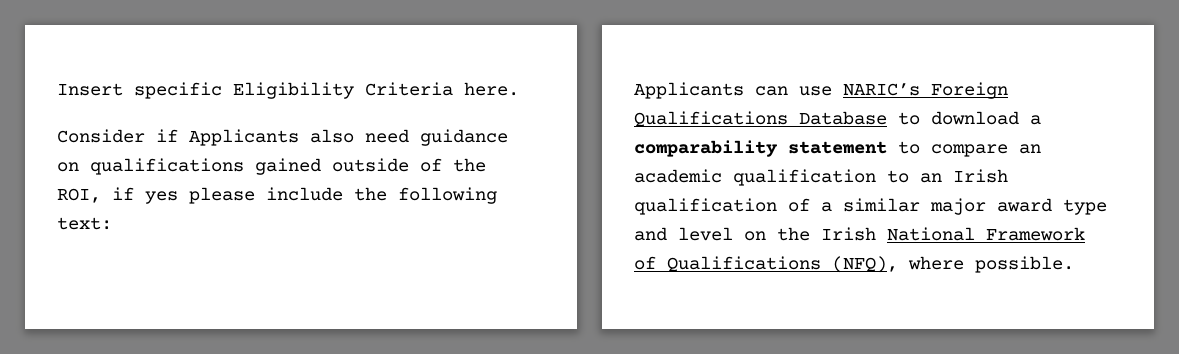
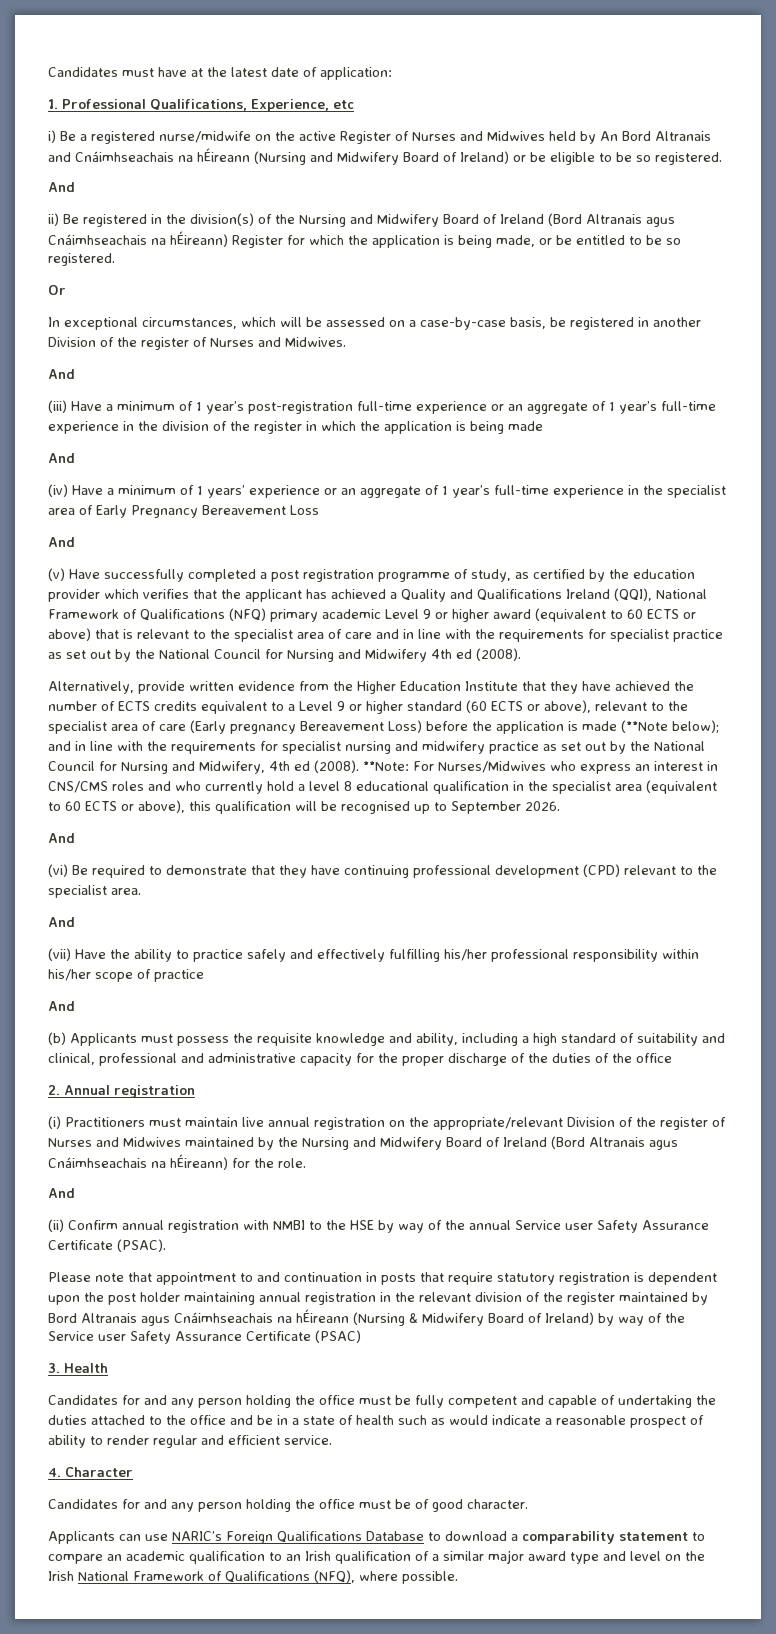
[57,82,519,99] [57,129,508,146] [57,158,486,175] [57,187,497,204] [57,217,112,230] Insert specific Eligibility Criteria here. // Consider if Applicants also need guidance on qualifications gained outside of the ROI, if yes please include the following text: -> [48,67,392,80] [48,99,354,112] [48,130,711,144] [48,148,722,165] [48,182,75,192] [48,213,675,227] [48,231,681,248] [48,253,115,266] [48,285,66,295] [48,317,701,330] [48,337,346,350] [48,369,75,379] [48,400,716,414] [48,421,543,434] [48,453,75,463] [48,484,726,498] [48,505,319,518] [48,537,75,547] [48,568,695,582] [48,588,707,602] [48,608,696,622] [48,628,723,642] [48,648,521,662] [48,681,694,694] [48,700,688,714] [48,720,719,734] [48,741,705,754] [48,760,718,774] [48,780,717,794] [48,800,560,814] [48,833,75,843] [48,864,717,878] [48,885,141,898] [48,917,75,927] [48,948,699,962] [48,969,204,982] [48,1001,75,1011] [48,1032,725,1046] [48,1053,672,1066] [48,1085,195,1098] [48,1116,726,1130] [48,1136,678,1150] [48,1154,306,1170] [48,1188,75,1198] [48,1219,709,1233] [48,1239,166,1252] [48,1272,717,1285] [48,1292,708,1305] [48,1309,685,1326] [48,1330,361,1344] [48,1363,108,1373] [48,1395,716,1408] [48,1415,704,1428] [48,1435,332,1448] [48,1467,133,1477] [48,1499,528,1512] Candidates must have at the latest date of application: // 1. Professional Qualifications, Experience, etc // i) Be a registered nurse/midwife on the active Register of Nurses and Midwives held by An Bord Altranais and Cnáimhseachais na hÉireann (Nursing and Midwifery Board of Ireland) or be eligible to be so registered. // And // ii) Be registered in the division(s) of the Nursing and Midwifery Board of Ireland (Bord Altranais agus Cnáimhseachais na hÉireann) Register for which the application is being made, or be entitled to be so registered. // Or // In exceptional circumstances, which will be assessed on a case-by-case basis, be registered in another Division of the register of Nurses and Midwives. // And // (iii) Have a minimum of 1 year’s post-registration full-time experience or an aggregate of 1 year’s full-time experience in the division of the register in which the application is being made // And // (iv) Have a minimum of 1 years’ experience or an aggregate of 1 year’s full-time experience in the specialist area of Early Pregnancy Bereavement Loss // And // (v) Have successfully completed a post registration programme of study, as certified by the education provider which verifies that the applicant has achieved a Quality and Qualifications Ireland (QQI), National Framework of Qualifications (NFQ) primary academic Level 9 or higher award (equivalent to 60 ECTS or above) that is relevant to the specialist area of care and in line with the requirements for specialist practice as set out by the National Council for Nursing and Midwifery 4th ed (2008). // Alternatively, provide written evidence from the Higher Education Institute that they have achieved the number of ECTS credits equivalent to a Level 9 or higher standard (60 ECTS or above), relevant to the specialist area of care (Early pregnancy Bereavement Loss) before the application is made (**Note below); and in line with the requirements for specialist nursing and midwifery practice as set out by the National Council for Nursing and Midwifery, 4th ed (2008). **Note: For Nurses/Midwives who express an interest in CNS/CMS roles and who currently hold a level 8 educational qualification in the specialist area (equivalent to 60 ECTS or above), this qualification will be recognised up to September 2026. // And // (vi) Be required to demonstrate that they have continuing professional development (CPD) relevant to the specialist area. // And // (vii) Have the ability to practice safely and effectively fulfilling his/her professional responsibility within his/her scope of practice // And // (b) Applicants must possess the requisite knowledge and ability, including a high standard of suitability and clinical, professional and administrative capacity for the proper discharge of the duties of the office // 2. Annual registration // (i) Practitioners must maintain live annual registration on the appropriate/relevant Division of the register of Nurses and Midwives maintained by the Nursing and Midwifery Board of Ireland (Bord Altranais agus Cnáimhseachais na hÉireann) for the role. // And // (ii) Confirm annual registration with NMBI to the HSE by way of the annual Service user Safety Assurance Certificate (PSAC). // Please note that appointment to and continuation in posts that require statutory registration is dependent upon the post holder maintaining annual registration in the relevant division of the register maintained by Bord Altranais agus Cnáimhseachais na hÉireann (Nursing & Midwifery Board of Ireland) by way of the Service user Safety Assurance Certificate (PSAC) // 3. Health // Candidates for and any person holding the office must be fully competent and capable of undertaking the duties attached to the office and be in a state of health such as would indicate a reasonable prospect of ability to render regular and efficient service. // 4. Character // Candidates for and any person holding the office must be of good character.

